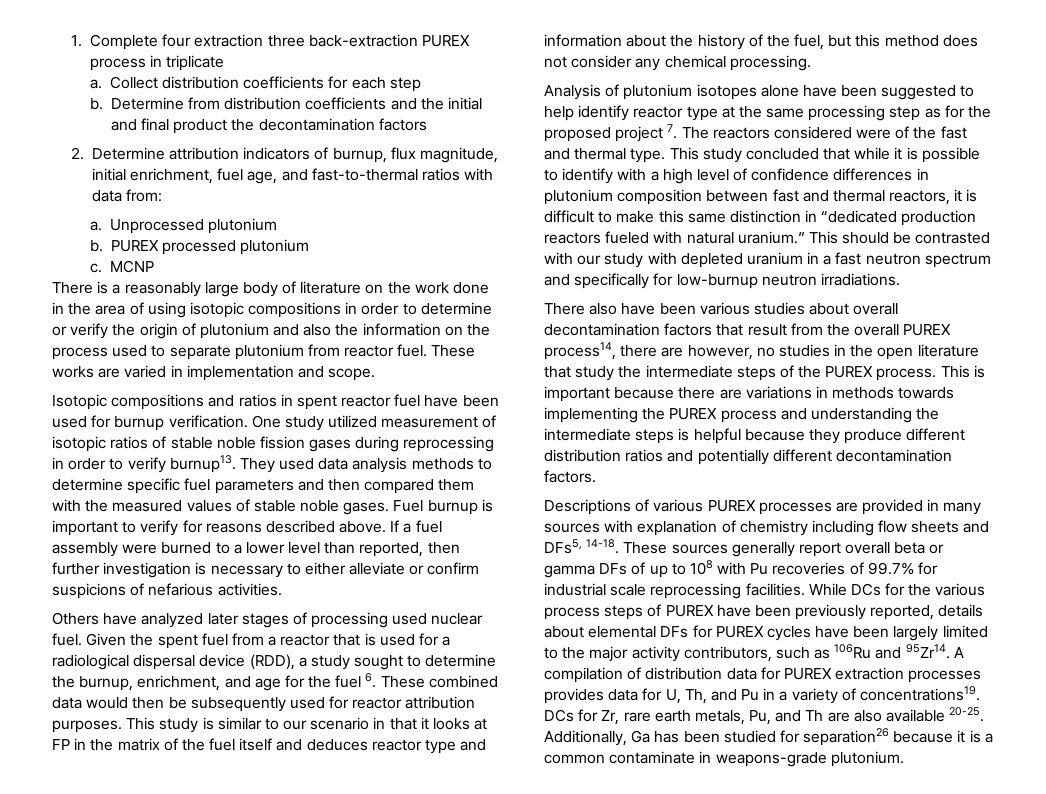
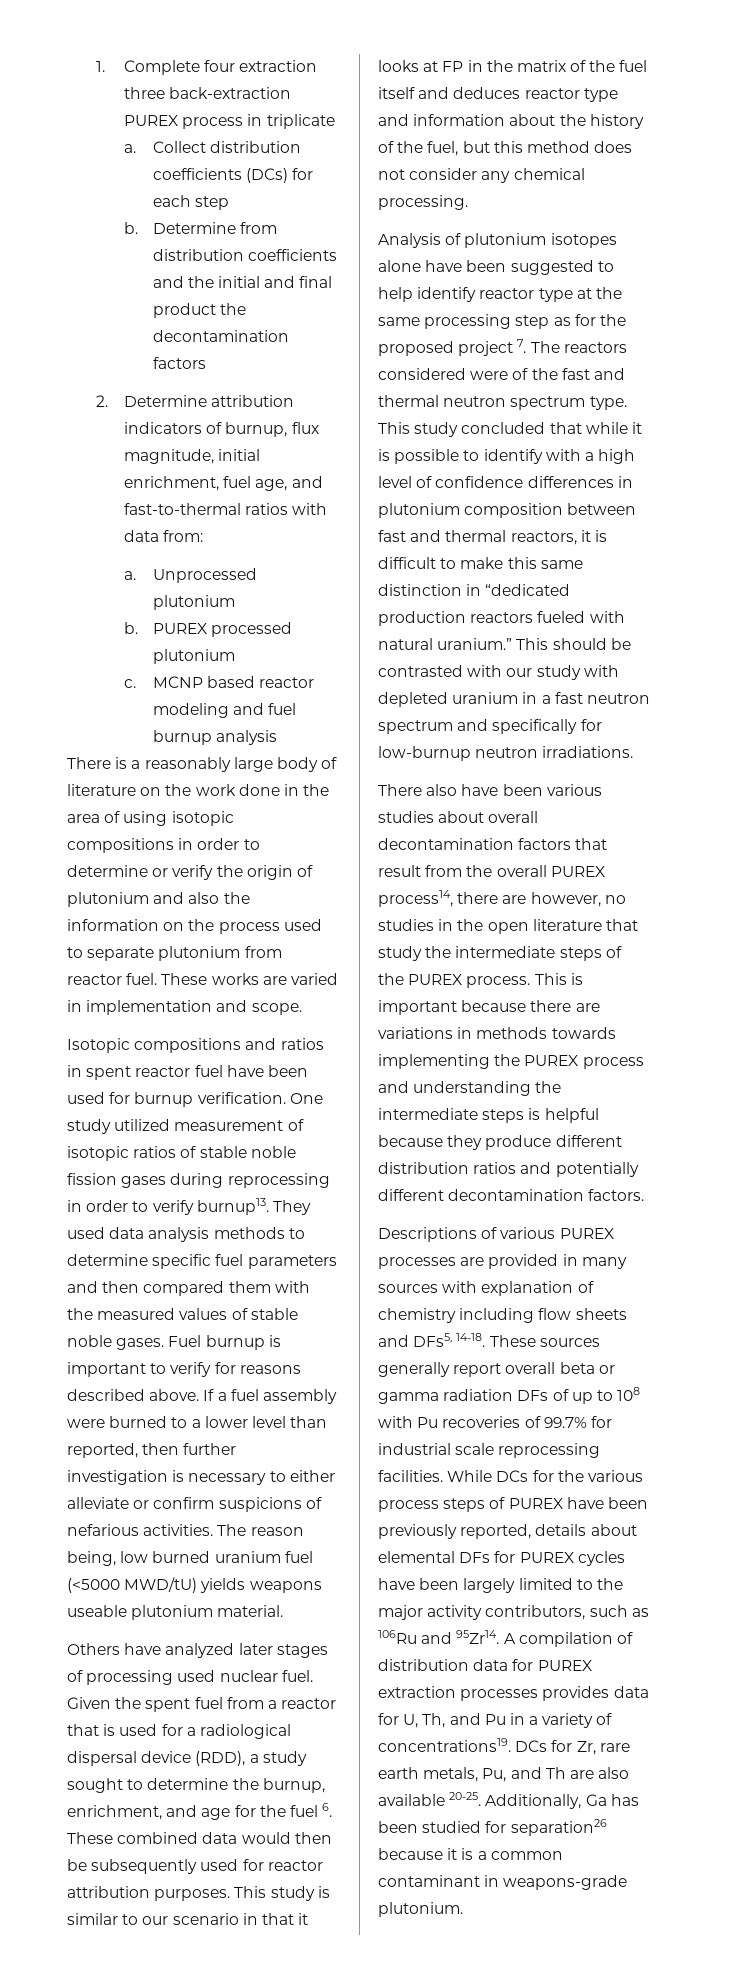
(325, 82) none -> [245,168,288,183] (DCs)
(154, 266) none -> [206,676,314,688] [152,703,296,718] [152,730,277,745] based reactor modeling and fuel burnup analysis
(282, 589) none -> [217,1524,304,1536] [67,1551,313,1566] [67,1577,322,1593] [67,1605,284,1620] The reason being, low burned uranium fuel (<5000 MWD/tU) yields weapons useable plutonium material.
(627, 154) none -> [443,396,586,410] neutron spectrum
(595, 571) none -> [443,1389,514,1401] radiation
[609,751,696,764] contaminate -> [378,1875,480,1887] contaminant

